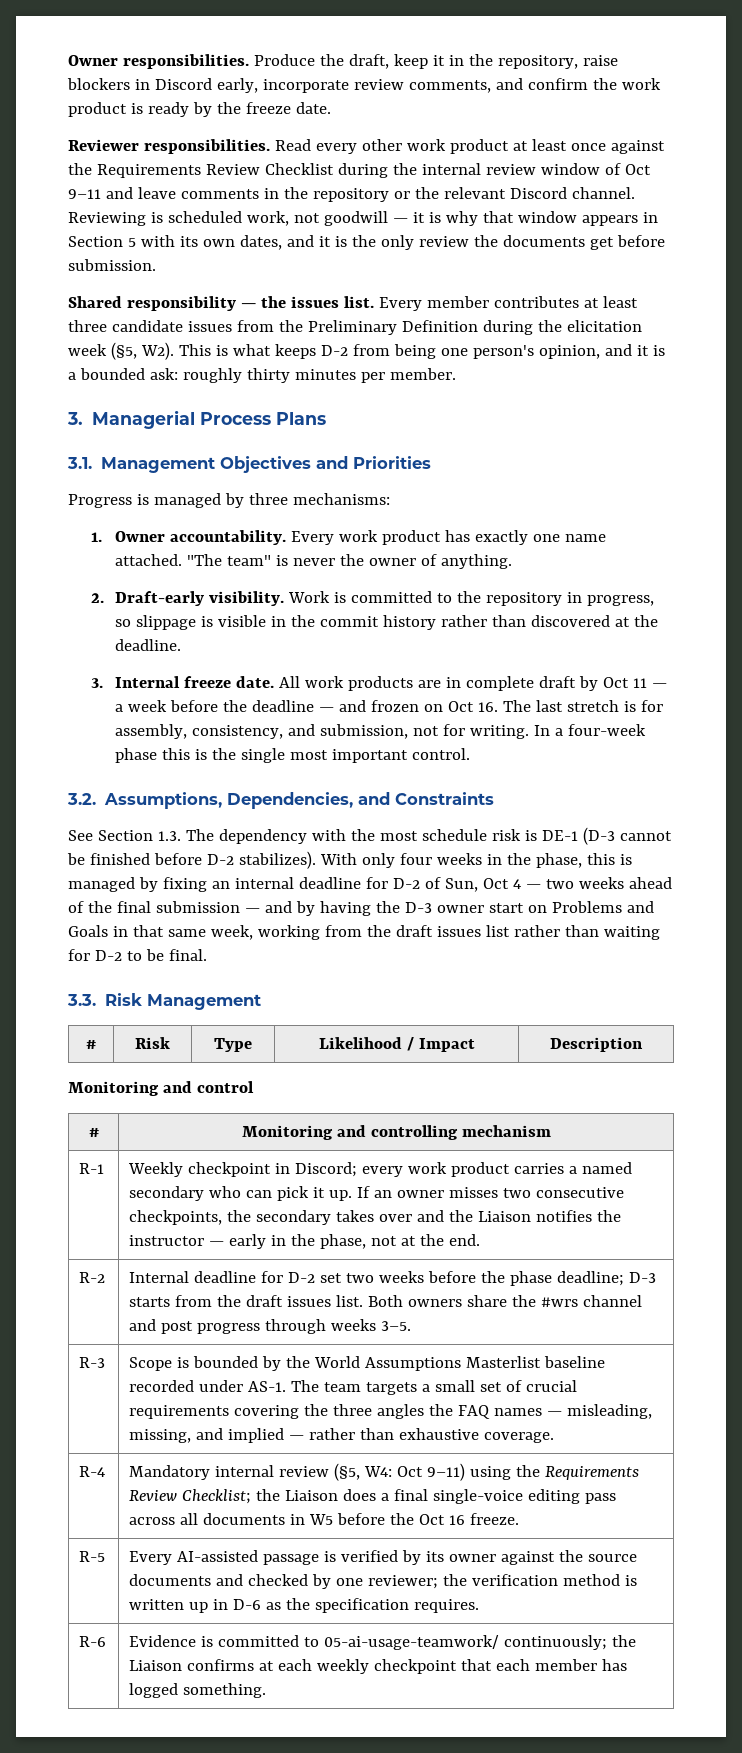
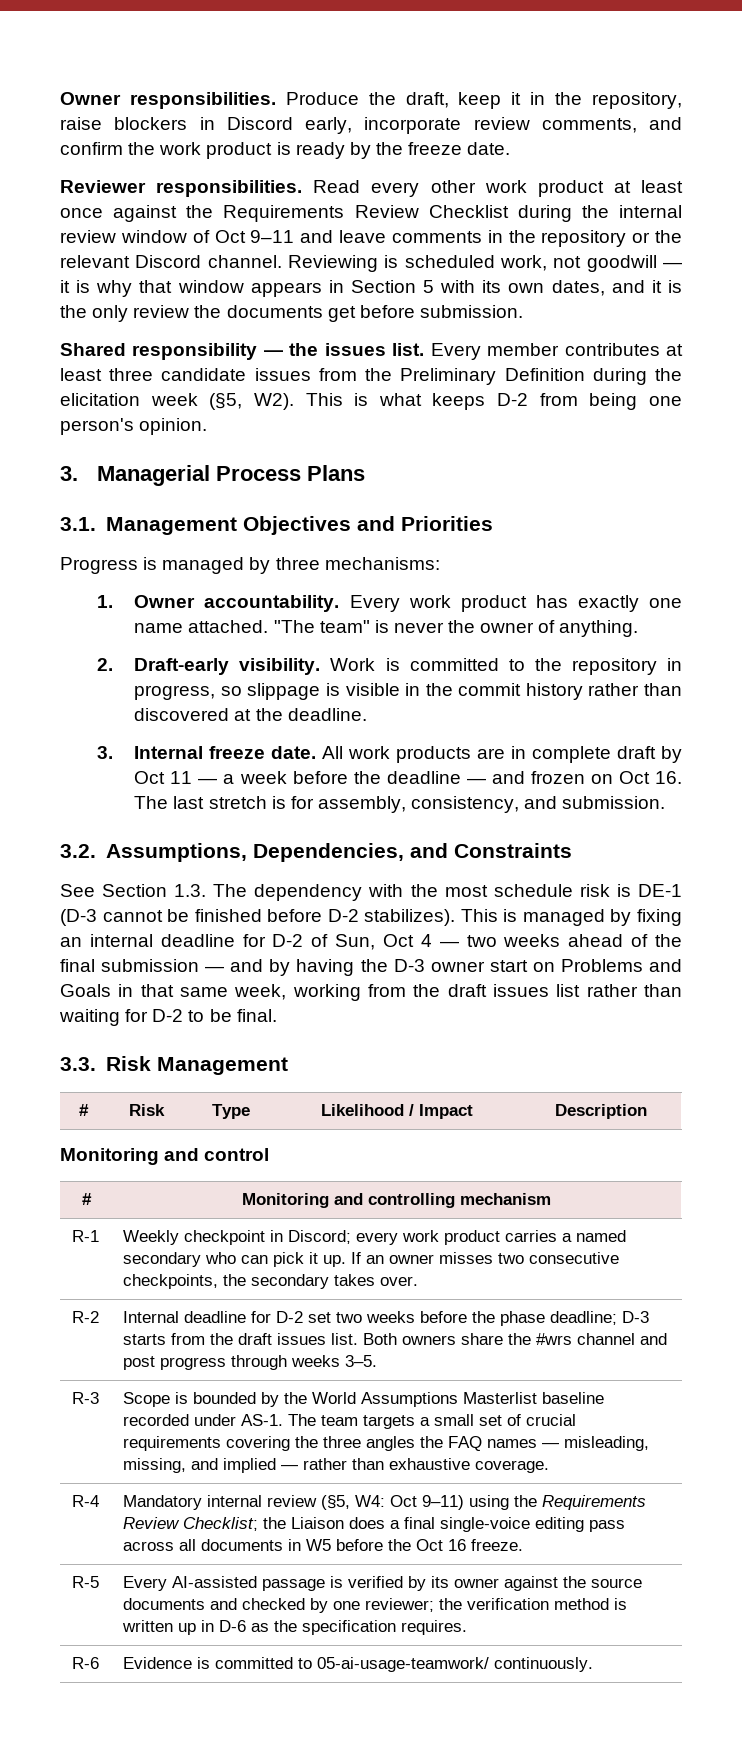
[538,344,665,359] [68,368,456,383] opinion, and it is a bounded ask: roughly thirty minutes per member. -> [139,418,208,435] opinion.
[319,724,646,739] [114,748,470,763] submission, not for writing. In a four-week phase this is the single most important control. -> [562,796,666,809] submission.
[319,853,615,868] With only four weeks in the phase, this -> [460,909,498,922] This
[379,1210,622,1222] [129,1234,481,1249] over and the Liaison notifies the instructor — early in the phase, not at the end. -> [379,1276,418,1286] over.
[504,1635,637,1650] [129,1659,628,1674] [129,1683,267,1698] continuously; the Liaison confirms at each weekly checkpoint that each member has logged something. -> [493,1657,593,1672] continuously.

